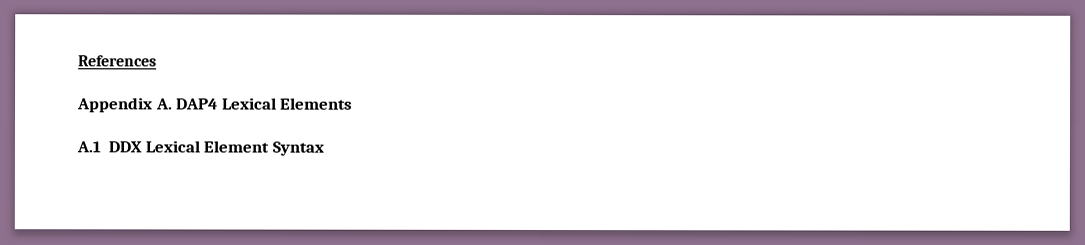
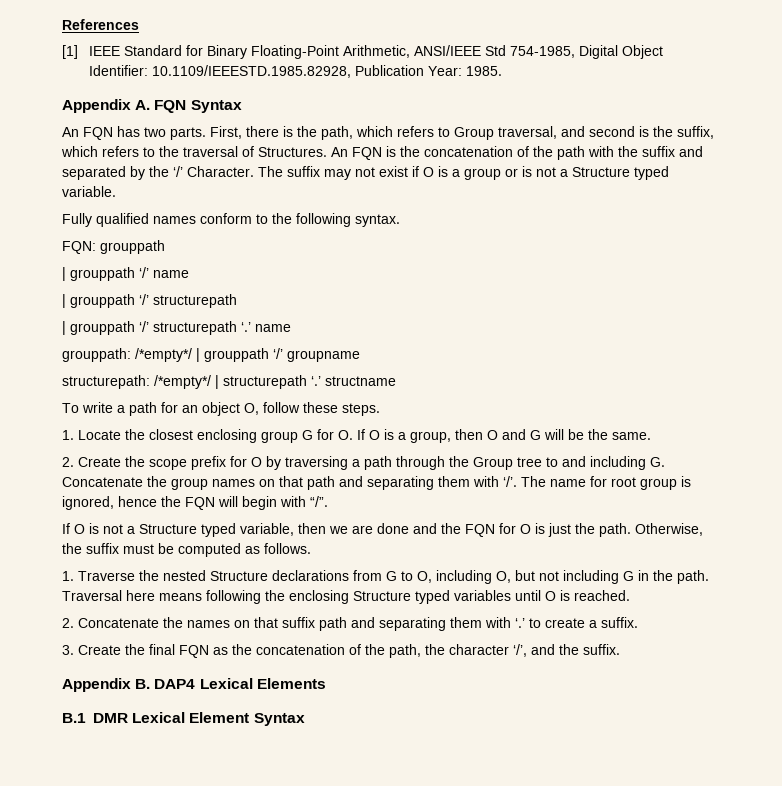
[77,97,173,113] // Appendix A. -> [62,45,663,59] [88,65,502,78] [62,99,242,113] [62,126,714,140] [61,146,703,160] [62,166,669,180] [62,186,116,197] [62,213,400,227] [62,240,165,254] [62,267,189,281] [62,294,237,308] [62,321,291,335] [62,348,360,362] [62,375,396,389] [62,402,380,416] [62,429,651,443] [62,456,665,470] [62,476,691,490] [62,496,328,510] [62,523,703,537] [62,543,311,557] [62,570,709,584] [62,590,630,604] [62,617,638,631] [62,644,620,658] [62,678,151,692] // [1] IEEE Standard for Binary Floating-Point Arithmetic, ANSI/IEEE Std 754-1985, Digital Object Identifier: 10.1109/IEEESTD.1985.82928, Publication Year: 1985. // Appendix A. FQN Syntax // An FQN has two parts. First, there is the path, which refers to Group traversal, and second is the suffix, which refers to the traversal of Structures. An FQN is the concatenation of the path with the suffix and separated by the ‘/’ Character. The suffix may not exist if O is a group or is not a Structure typed variable. // Fully qualified names conform to the following syntax. // FQN: grouppath // | grouppath ‘/’ name // | grouppath ‘/’ structurepath // | grouppath ‘/’ structurepath ‘.’ name // grouppath: /*empty*/ | grouppath ‘/’ groupname // structurepath: /*empty*/ | structurepath ‘.’ structname // To write a path for an object O, follow these steps. // 1. Locate the closest enclosing group G for O. If O is a group, then O and G will be the same. // 2. Create the scope prefix for O by traversing a path through the Group tree to and including G. Concatenate the group names on that path and separating them with ‘/’. The name for root group is ignored, hence the FQN will begin with “/”. // If O is not a Structure typed variable, then we are done and the FQN for O is just the path. Otherwise, the suffix must be computed as follows. // 1. Traverse the nested Structure declarations from G to O, including O, but not including G in the path. Traversal here means following the enclosing Structure typed variables until O is reached. // 2. Concatenate the names on that suffix path and separating them with ‘.’ to create a suffix. // 3. Create the final FQN as the concatenation of the path, the character ‘/’, and the suffix. // Appendix B.
[76,141,142,153] A.1 DDX -> [62,713,128,723] B.1 DMR

